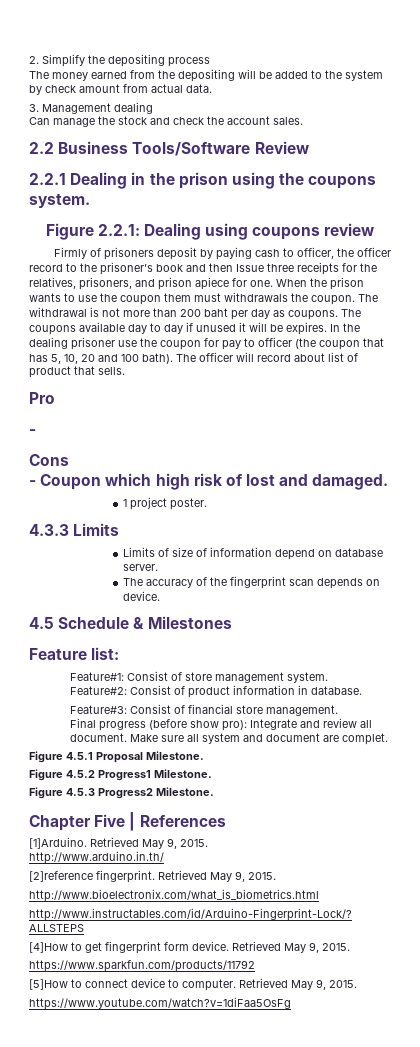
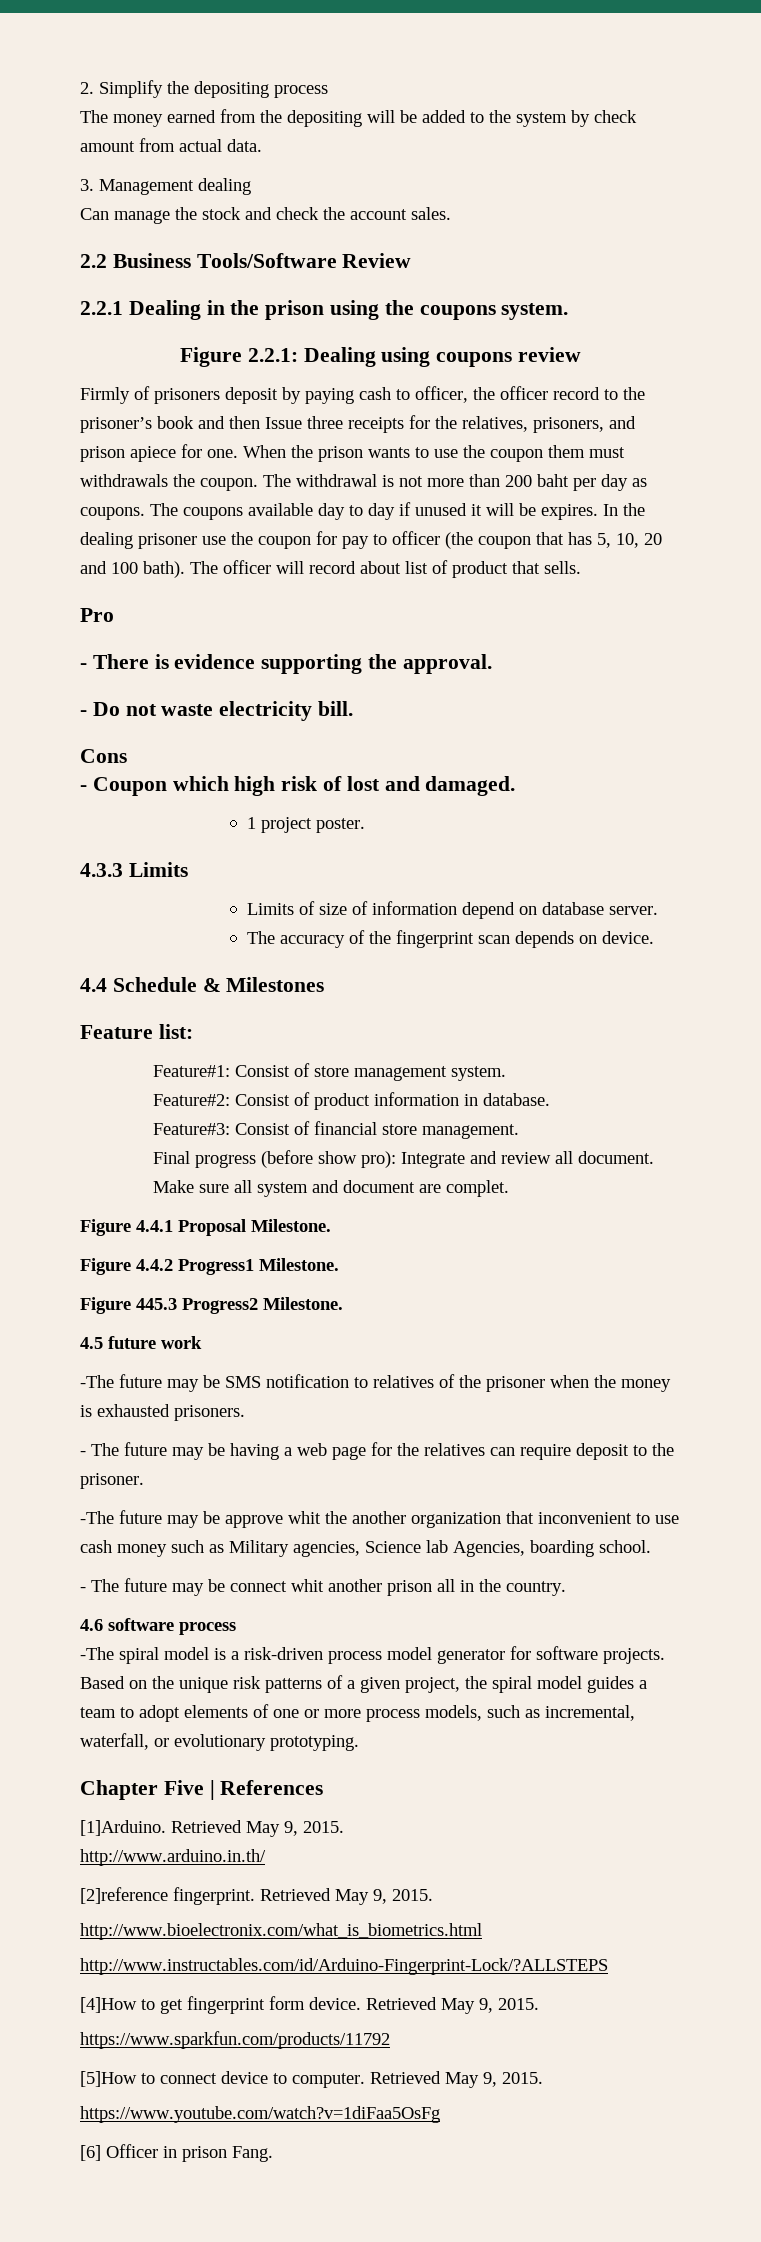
(36, 432) none -> [92,654,492,674] [80,701,354,721] There is evidence supporting the approval. // - Do not waste electricity bill.
[29,617,54,629] 4.5 -> [80,978,107,992] 4.4
[66,752,93,760] 4.5.1 -> [136,1220,173,1232] 4.4.1
[66,770,95,778] 4.5.2 -> [136,1259,173,1271] 4.4.2
[66,788,95,796] 4.5.3 -> [136,1298,177,1310] 445.3
(214, 791) none -> [80,1336,202,1349] [80,1374,671,1392] [80,1404,245,1421] [80,1442,674,1460] [80,1473,144,1489] [80,1510,679,1528] [80,1540,651,1557] [80,1578,566,1596] [80,1618,236,1635] [80,1646,665,1664] [80,1675,647,1693] [80,1704,635,1722] [80,1733,359,1751] // 4.5 future work // -The future may be SMS notification to relatives of the prisoner when the money is exhausted prisoners. // - The future may be having a web page for the relatives can require deposit to the prisoner. // -The future may be approve whit the another organization that inconvenient to use cash money such as Military agencies, Science lab Agencies, boarding school. // - The future may be connect whit another prison all in the country. // 4.6 software process // -The spiral model is a risk-driven process model generator for software projects. Based on the unique risk patterns of a given project, the spiral model guides a team to adopt elements of one or more process models, such as incremental, waterfall, or evolutionary prototyping.
(291, 1003) none -> [80,2144,273,2162] // [6] Officer in prison Fang.

